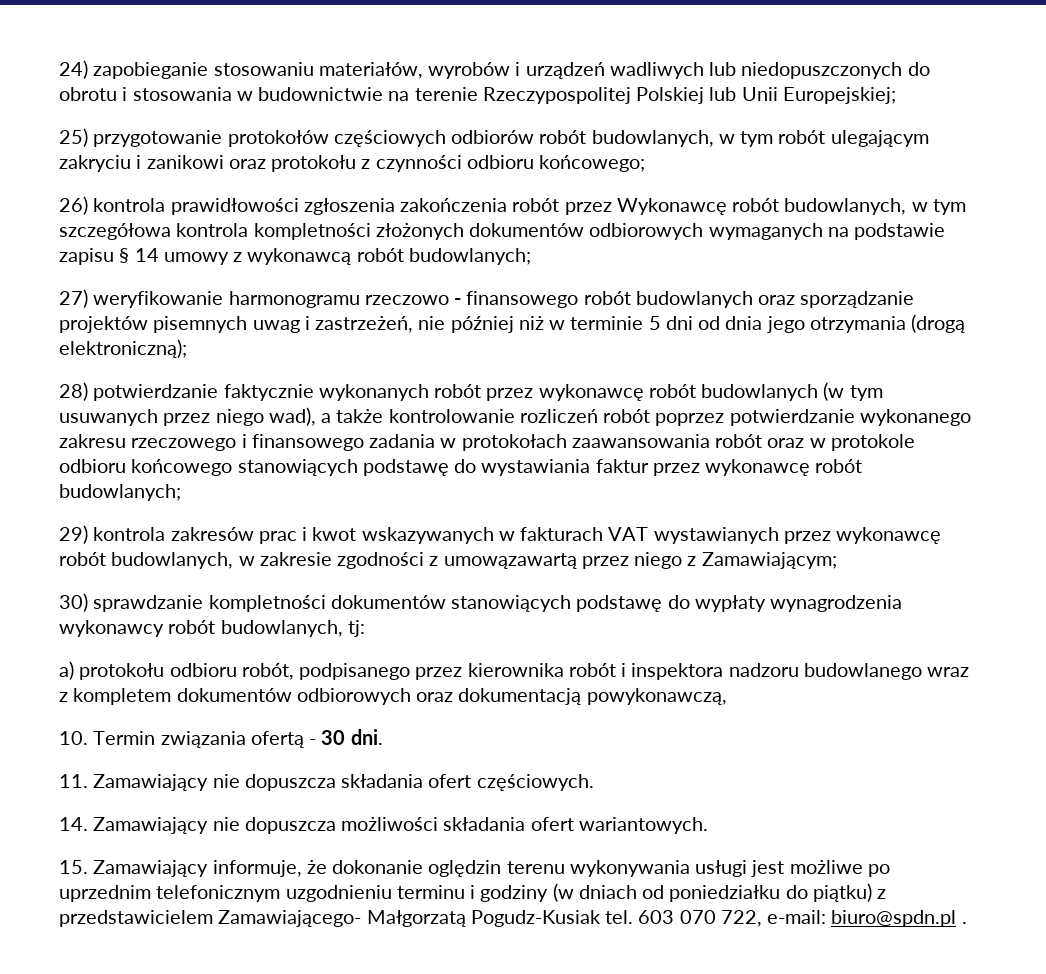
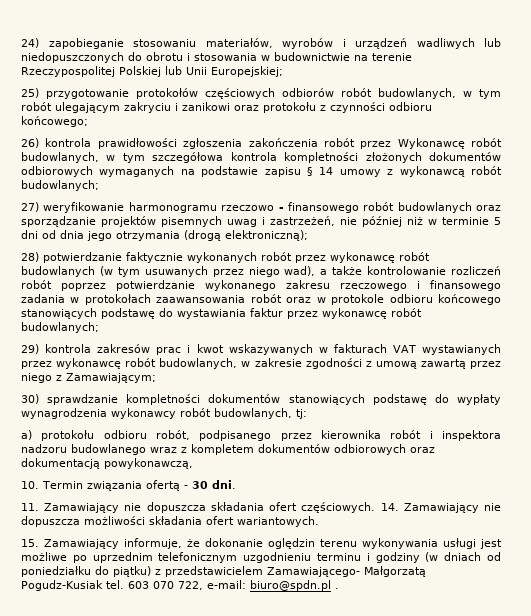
[443,553,577,569] umowązawartą -> [375,359,466,369] umową zawartą
(594, 782) // -> (376, 507) none

